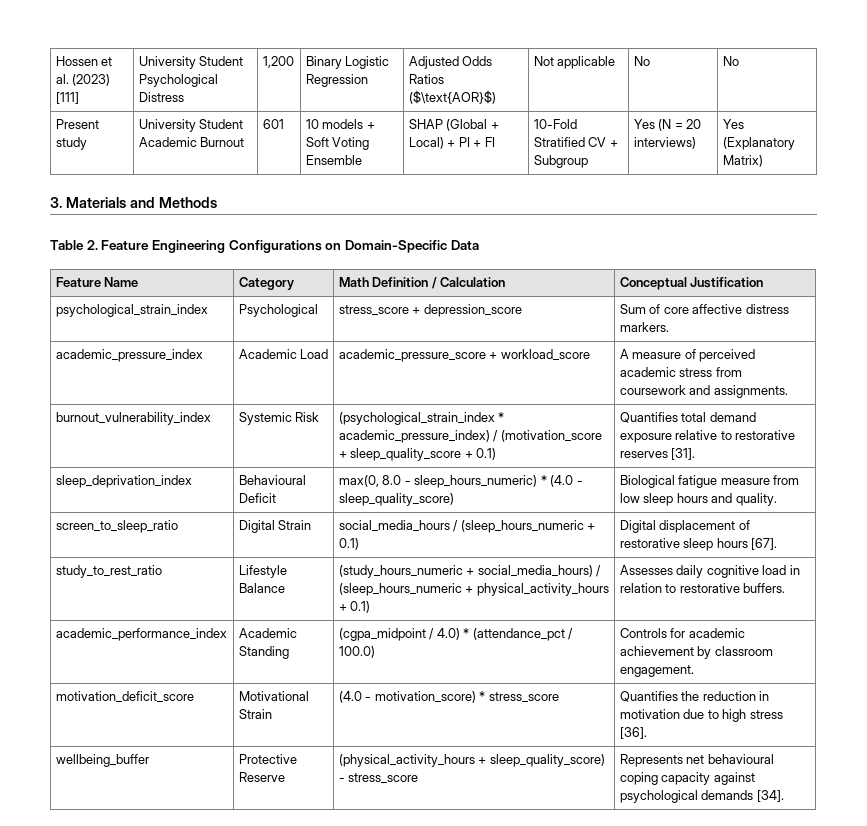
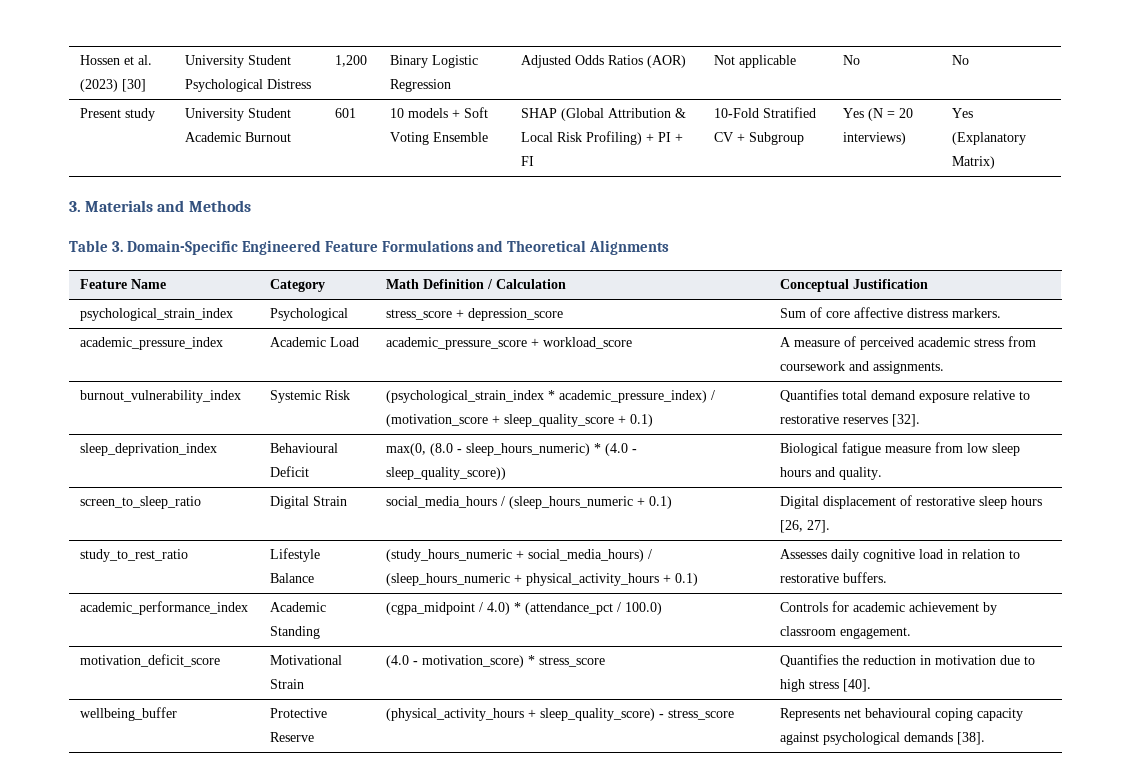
[55,92,79,104] [111] -> [121,79,146,92] [30]
[408,90,496,104] ($\text{AOR}$) -> [646,55,686,68] (AOR)
[490,122,499,129] [408,137,444,149] + Local) -> [607,108,686,118] [520,131,642,145] Attribution & Local Risk Profiling)
[86,240,479,253] 2. Feature Engineering Configurations on Domain-Specific Data -> [111,240,670,255] 3. Domain-Specific Engineered Feature Formulations and Theoretical Alignments
[671,448,696,460] [31]. -> [891,414,920,427] [32].
[382,475,402,485] 8.0 -> [429,443,453,456] (8.0
[338,493,454,506] sleep_quality_score) -> [385,467,506,480] sleep_quality_score))
[751,538,778,550] [67]. -> [779,520,830,533] [26, 27].
[619,727,647,739] [36]. -> [842,679,871,692] [40].
[756,790,784,802] [34]. -> [956,732,985,745] [38].

